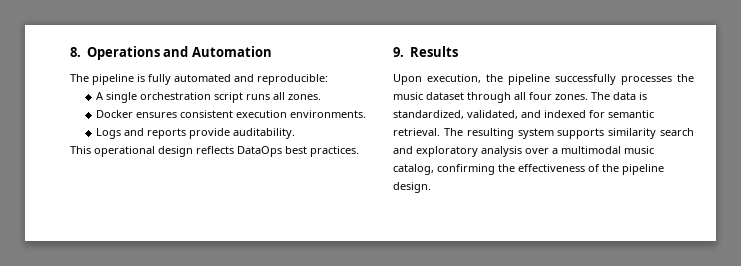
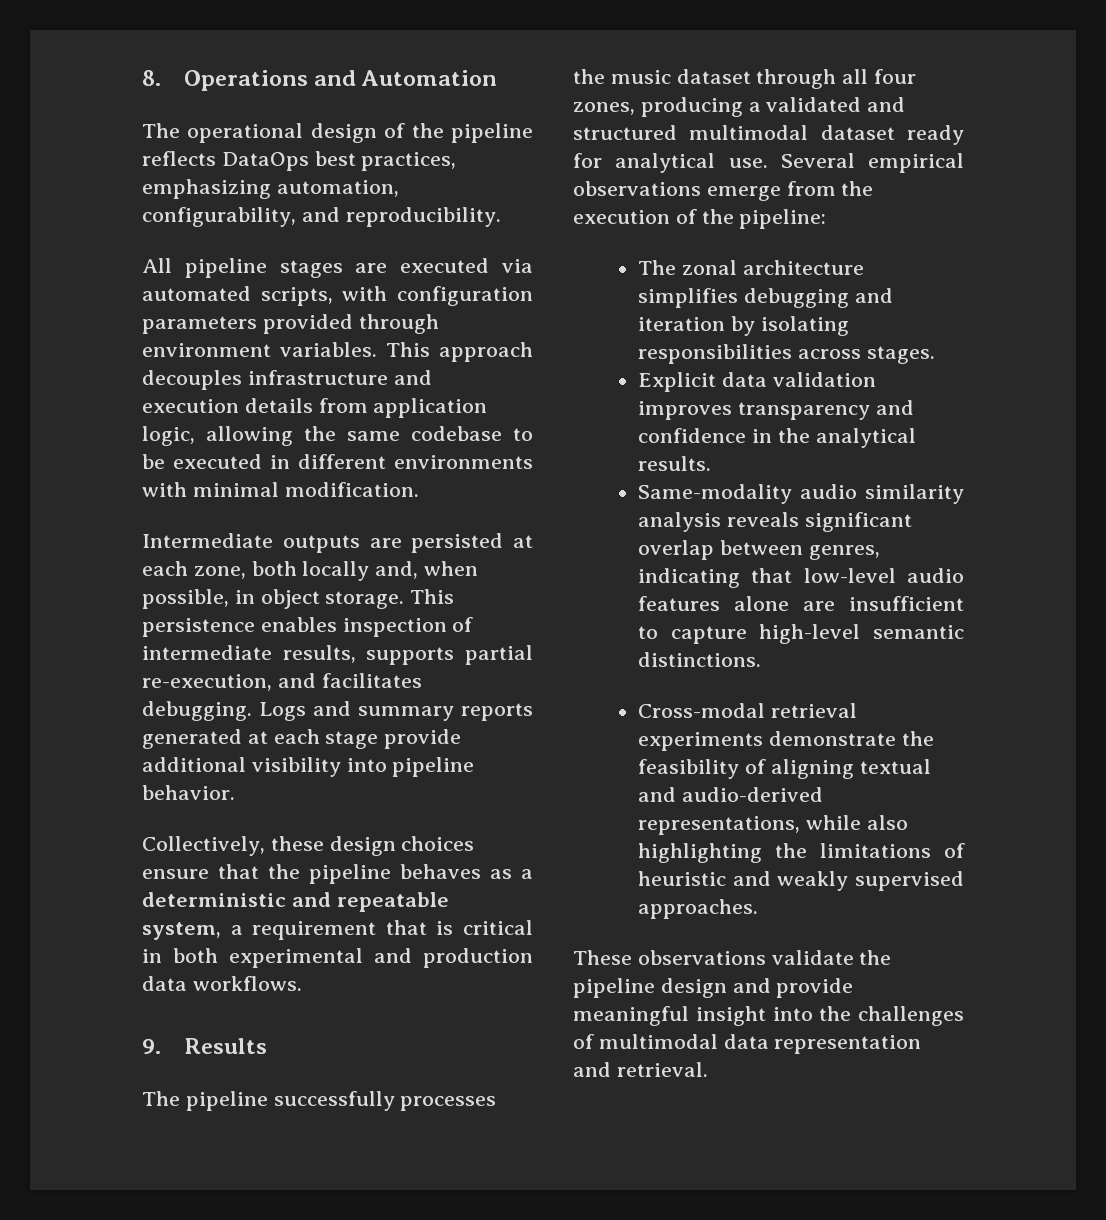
[92,74,328,85] [96,92,322,103] [96,110,367,118] [96,128,296,139] [70,146,359,157] pipeline is fully automated and reproducible: // A single orchestration script runs all zones. // Docker ensures consistent execution environments. // Logs and reports provide auditability. // This operational design reflects DataOps best practices. -> [187,123,533,143] [142,151,457,171] [142,179,399,199] [142,207,501,227] [142,258,533,278] [142,286,533,306] [142,314,439,334] [142,342,533,362] [142,370,432,390] [142,398,488,418] [142,426,533,446] [142,454,533,469] [142,482,419,497] [142,533,533,553] [142,561,479,581] [142,589,455,609] [142,617,474,637] [142,645,533,665] [142,673,422,691] [142,701,533,721] [142,729,462,749] [142,757,475,777] [142,785,235,800] [142,836,475,856] [142,864,533,884] [142,892,449,912] [142,920,533,940] [142,948,533,968] [142,976,302,991] operational design of the pipeline reflects DataOps best practices, emphasizing automation, configurability, and reproducibility. // All pipeline stages are executed via automated scripts, with configuration parameters provided through environment variables. This approach decouples infrastructure and execution details from application logic, allowing the same codebase to be executed in different environments with minimal modification. // Intermediate outputs are persisted at each zone, both locally and, when possible, in object storage. This persistence enables inspection of intermediate results, supports partial re-execution, and facilitates debugging. Logs and summary reports generated at each stage provide additional visibility into pipeline behavior. // Collectively, these design choices ensure that the pipeline behaves as a deterministic and repeatable system, a requirement that is critical in both experimental and production data workflows.
[393,74,503,85] Upon execution, the -> [142,1091,180,1106] The
[555,92,647,100] [393,110,654,119] [393,128,694,139] [393,146,654,157] [393,164,664,175] [393,182,431,193] zones. The data is standardized, validated, and indexed for semantic retrieval. The resulting system supports similarity search and exploratory analysis over a multimodal music catalog, confirming the effectiveness of the pipeline design. -> [573,97,906,117] [573,125,964,145] [573,153,964,173] [573,181,874,201] [573,209,827,229] [638,260,864,275] [638,288,893,308] [638,316,849,336] [638,344,935,364] [638,372,876,392] [638,400,914,420] [638,428,916,448] [638,456,712,471] [638,484,964,504] [638,512,912,532] [638,540,880,560] [638,568,964,588] [638,596,964,611] [638,624,964,644] [638,652,762,667] [638,703,857,718] [638,731,934,751] [638,759,931,779] [638,787,823,802] [638,815,908,835] [638,843,965,863] [638,871,964,891] [638,899,759,919] [573,950,892,965] [573,978,854,998] [573,1006,964,1026] [573,1034,922,1054] [573,1062,708,1077] zones, producing a validated and structured multimodal dataset ready for analytical use. Several empirical observations emerge from the execution of the pipeline: // The zonal architecture simplifies debugging and iteration by isolating responsibilities across stages. // Explicit data validation improves transparency and confidence in the analytical results. // Same-modality audio similarity analysis reveals significant overlap between genres, indicating that low-level audio features alone are insufficient to capture high-level semantic distinctions. // Cross-modal retrieval experiments demonstrate the feasibility of aligning textual and audio-derived representations, while also highlighting the limitations of heuristic and weakly supervised approaches. // These observations validate the pipeline design and provide meaningful insight into the challenges of multimodal data representation and retrieval.

